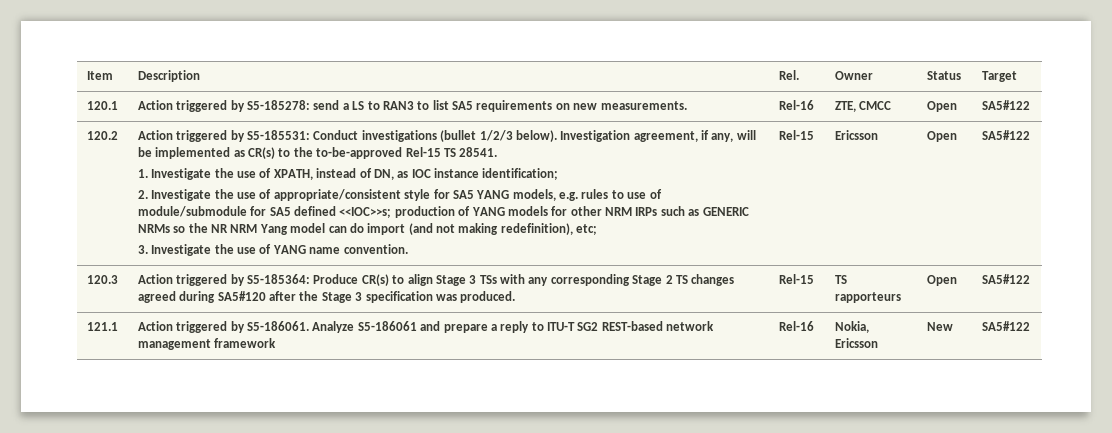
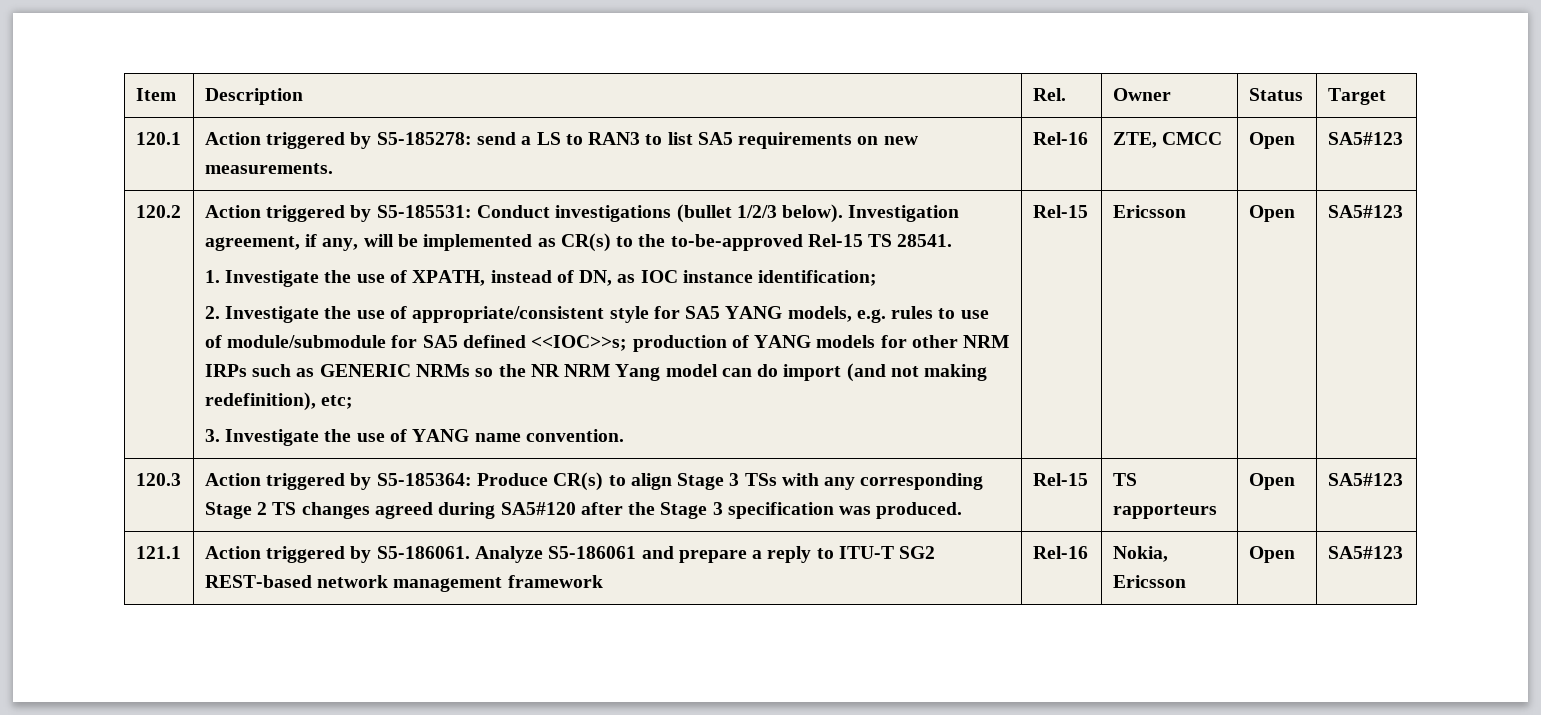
[981,100,1030,110] SA5#122 -> [1327,132,1403,145] SA5#123
[981,130,1030,140] SA5#122 -> [1327,205,1403,218] SA5#123
[981,274,1030,284] SA5#122 -> [1327,473,1403,486] SA5#123
[926,322,953,331] [981,321,1030,331] New | SA5#122 -> [1248,546,1295,563] [1327,546,1403,559] Open | SA5#123

